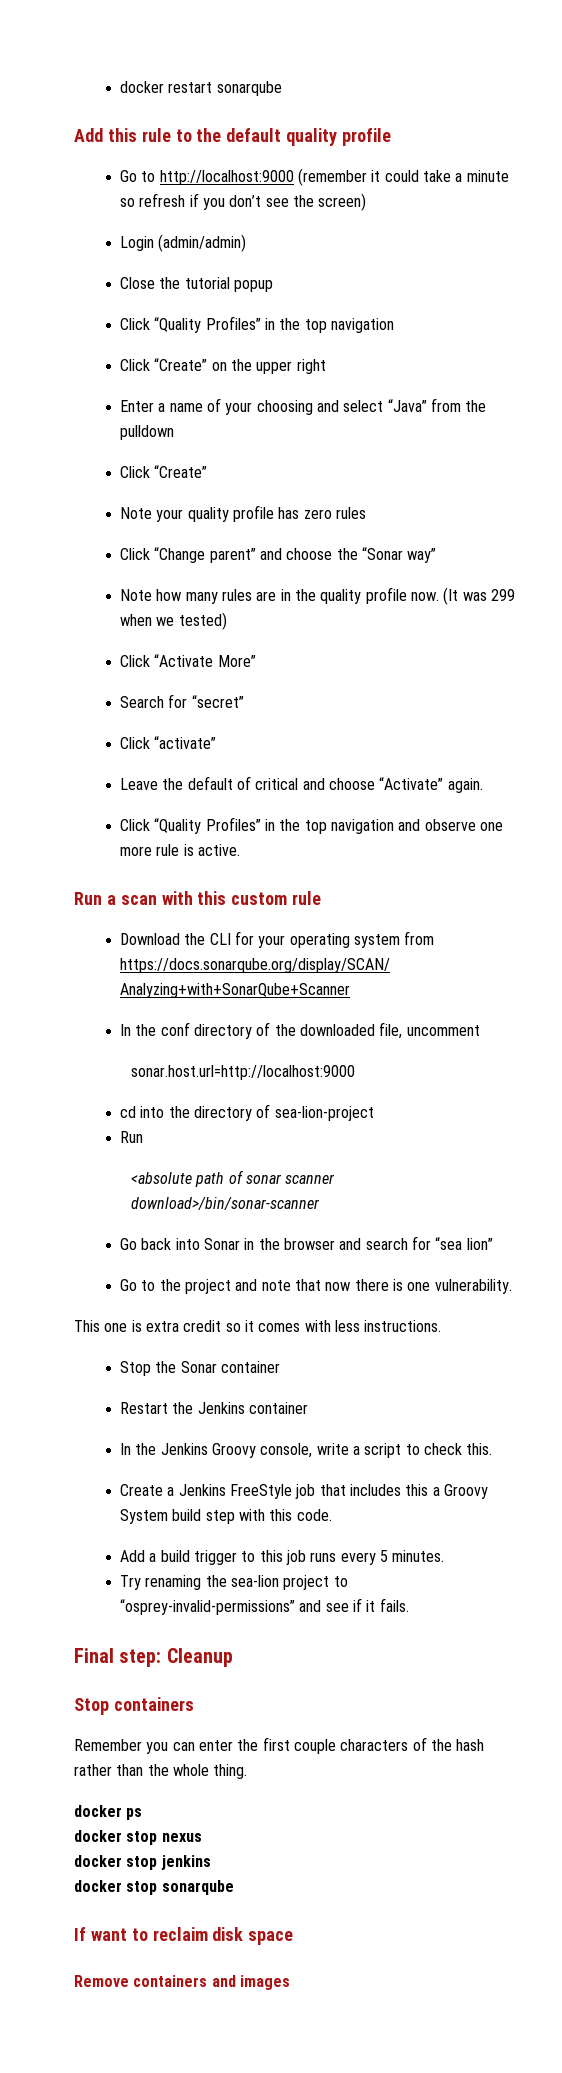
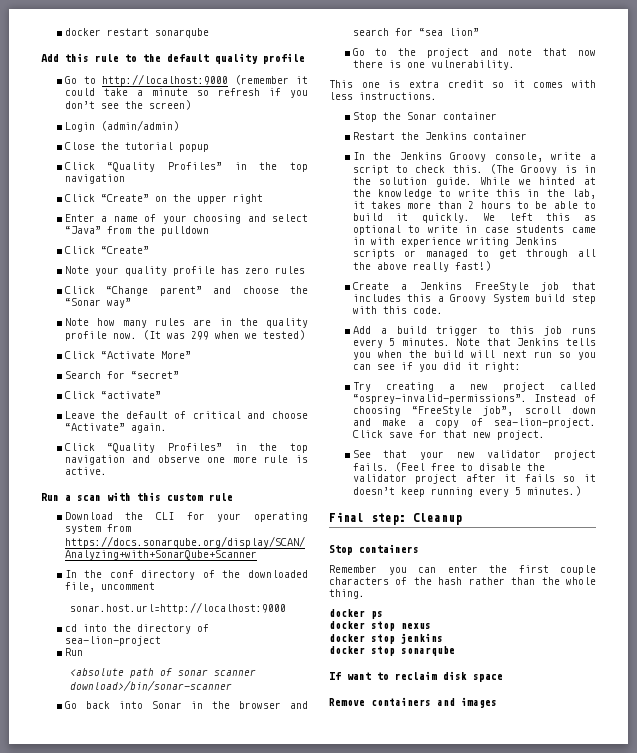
(493, 1449) none -> [490,164,596,175] [352,177,596,187] [352,189,596,199] [352,201,596,209] [352,213,596,223] [352,225,596,235] [352,237,557,247] [352,249,596,259] [352,261,491,272] (The Groovy is in the solution guide. While we hinted at the knowledge to write this in the lab, it takes more than 2 hours to be able to build it quickly. We left this as optional to write in case students came in with experience writing Jenkins scripts or managed to get through all the above really fast!)
[120,1575,348,1590] [120,1598,409,1615] // Try renaming the sea-lion project to “osprey-invalid-permissions” and see if it fails. -> [456,338,596,346] [352,350,596,360] [352,362,521,372] [352,382,596,392] [352,394,596,404] [352,406,596,416] [352,418,596,428] [352,430,545,440] [352,450,596,460] [352,462,545,472] [352,474,596,484] [352,486,581,497] Note that Jenkins tells you when the build will next run so you can see if you did it right: // Try creating a new project called “osprey-invalid-permissions”. Instead of choosing “FreeStyle job”, scroll down and make a copy of sea-lion-project. Click save for that new project. // See that your new validator project fails. (Feel free to disable the validator project after it fails so it doesn’t keep running every 5 minutes.)

